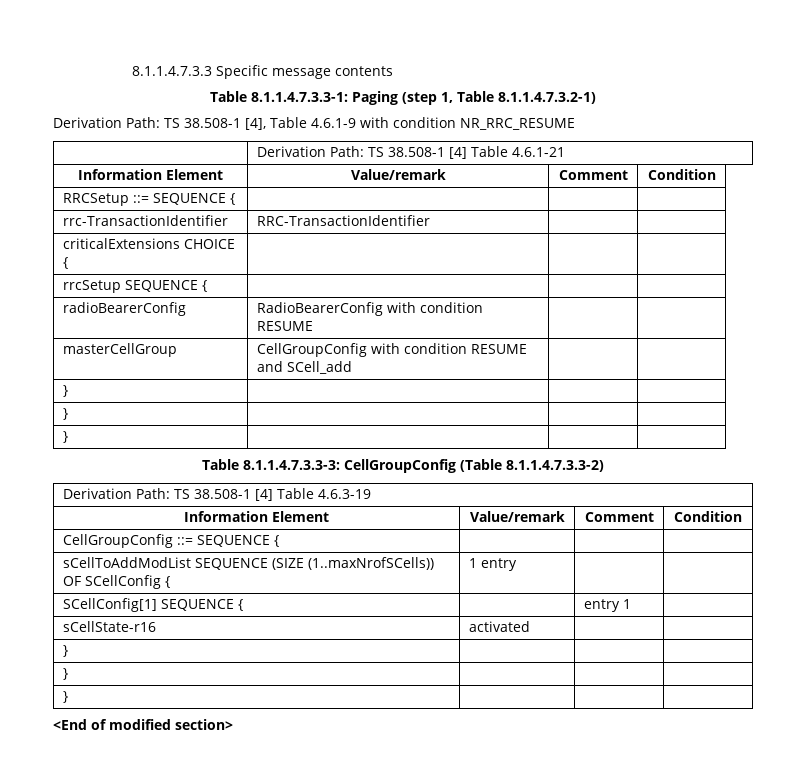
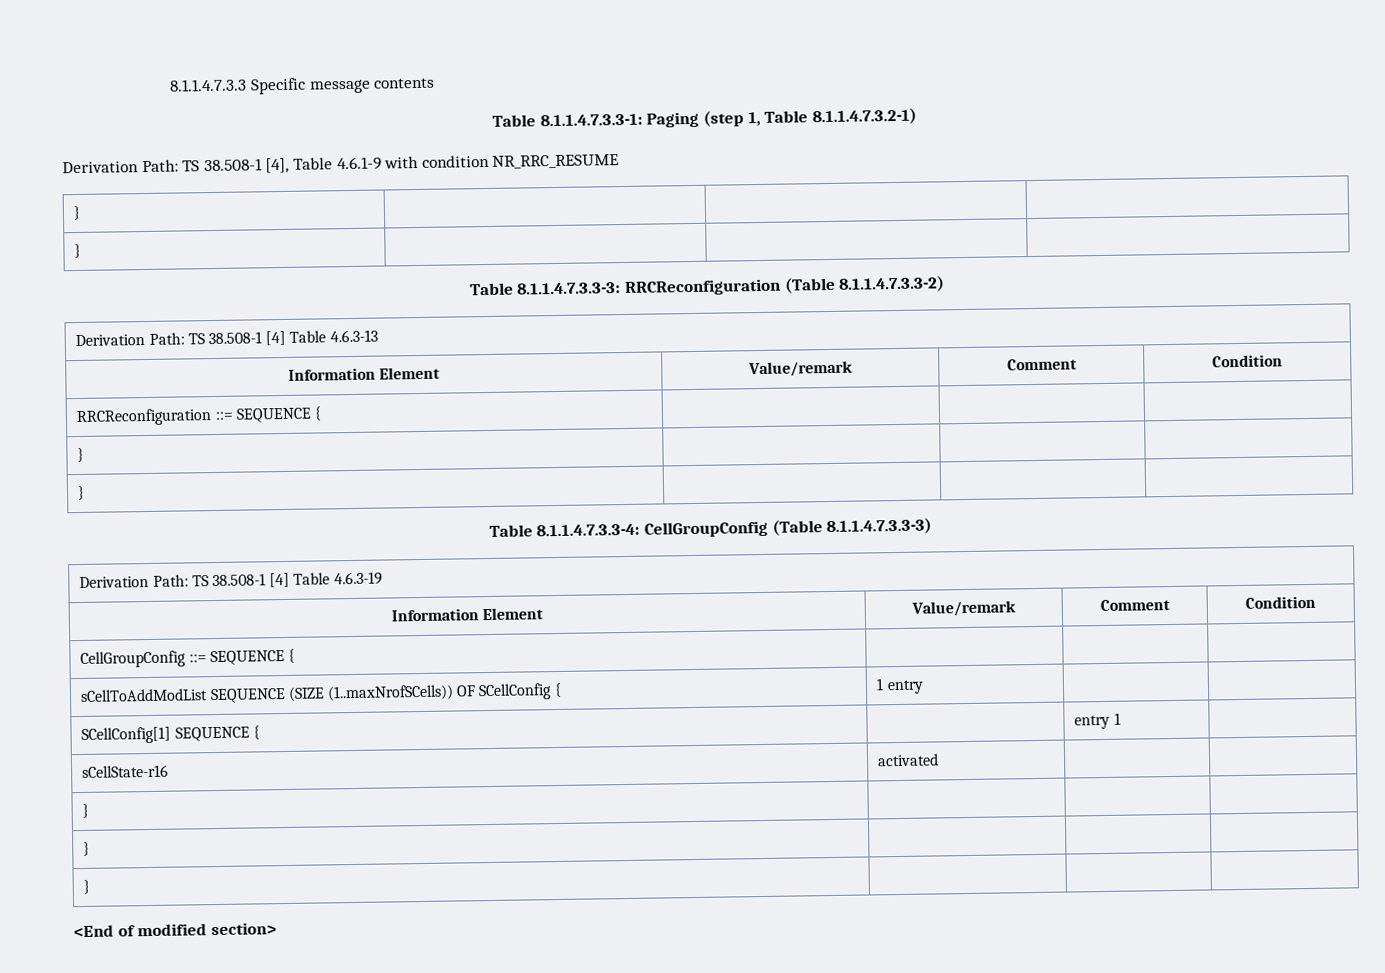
[256,146,565,159] [78,169,223,180] [350,169,446,180] [558,170,628,180] [647,169,716,180] [62,193,235,206] [62,215,228,226] [256,215,430,226] [62,238,235,249] [62,257,68,269] [62,280,207,293] [62,302,186,316] [256,302,483,316] [256,321,313,331] [62,343,177,357] [256,343,527,357] [256,361,352,374] [62,385,68,397] [62,408,68,420] [62,431,68,443] [202,459,340,470] | Derivation Path: TS 38.508-1 [4] Table 4.6.1-21 // Information Element | Value/remark | Comment | Condition // RRCSetup ::= SEQUENCE { | | | // rrc-TransactionIdentifier | RRC-TransactionIdentifier | | // criticalExtensions CHOICE { | | | // rrcSetup SEQUENCE { | | | // radioBearerConfig | RadioBearerConfig with condition RESUME | | // masterCellGroup | CellGroupConfig with condition RESUME and SCell_add | | // } | | | // } | | | // } | | | // Table 8.1.1.4.7.3.3-3: -> [73,205,82,221] [74,243,82,259] [468,275,946,296] [75,329,378,347] [287,366,441,381] [748,360,853,378] [1006,358,1077,371] [1212,354,1283,368] [76,406,321,427] [77,447,85,463] [77,485,86,501] [488,523,641,537] } | | | // } | | | // Table 8.1.1.4.7.3.3-3: RRCReconfiguration (Table 8.1.1.4.7.3.3-2) // Derivation Path: TS 38.508-1 [4] Table 4.6.3-13 // Information Element | Value/remark | Comment | Condition // RRCReconfiguration ::= SEQUENCE { | | | // } | | | // } | | | // Table 8.1.1.4.7.3.3-4:
[505,460,604,472] 8.1.1.4.7.3.3-2) -> [826,517,933,536] 8.1.1.4.7.3.3-3)

